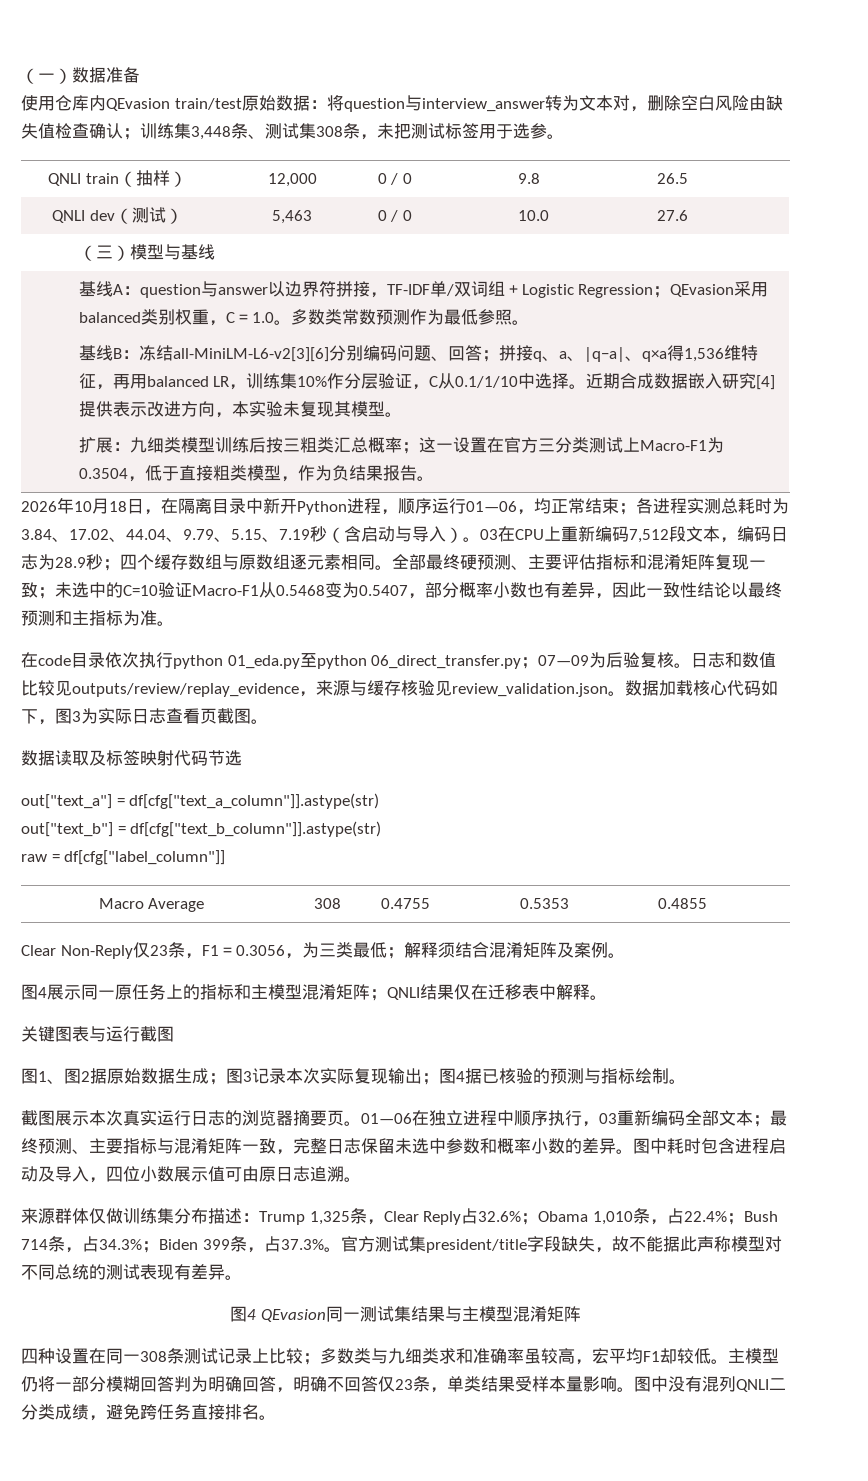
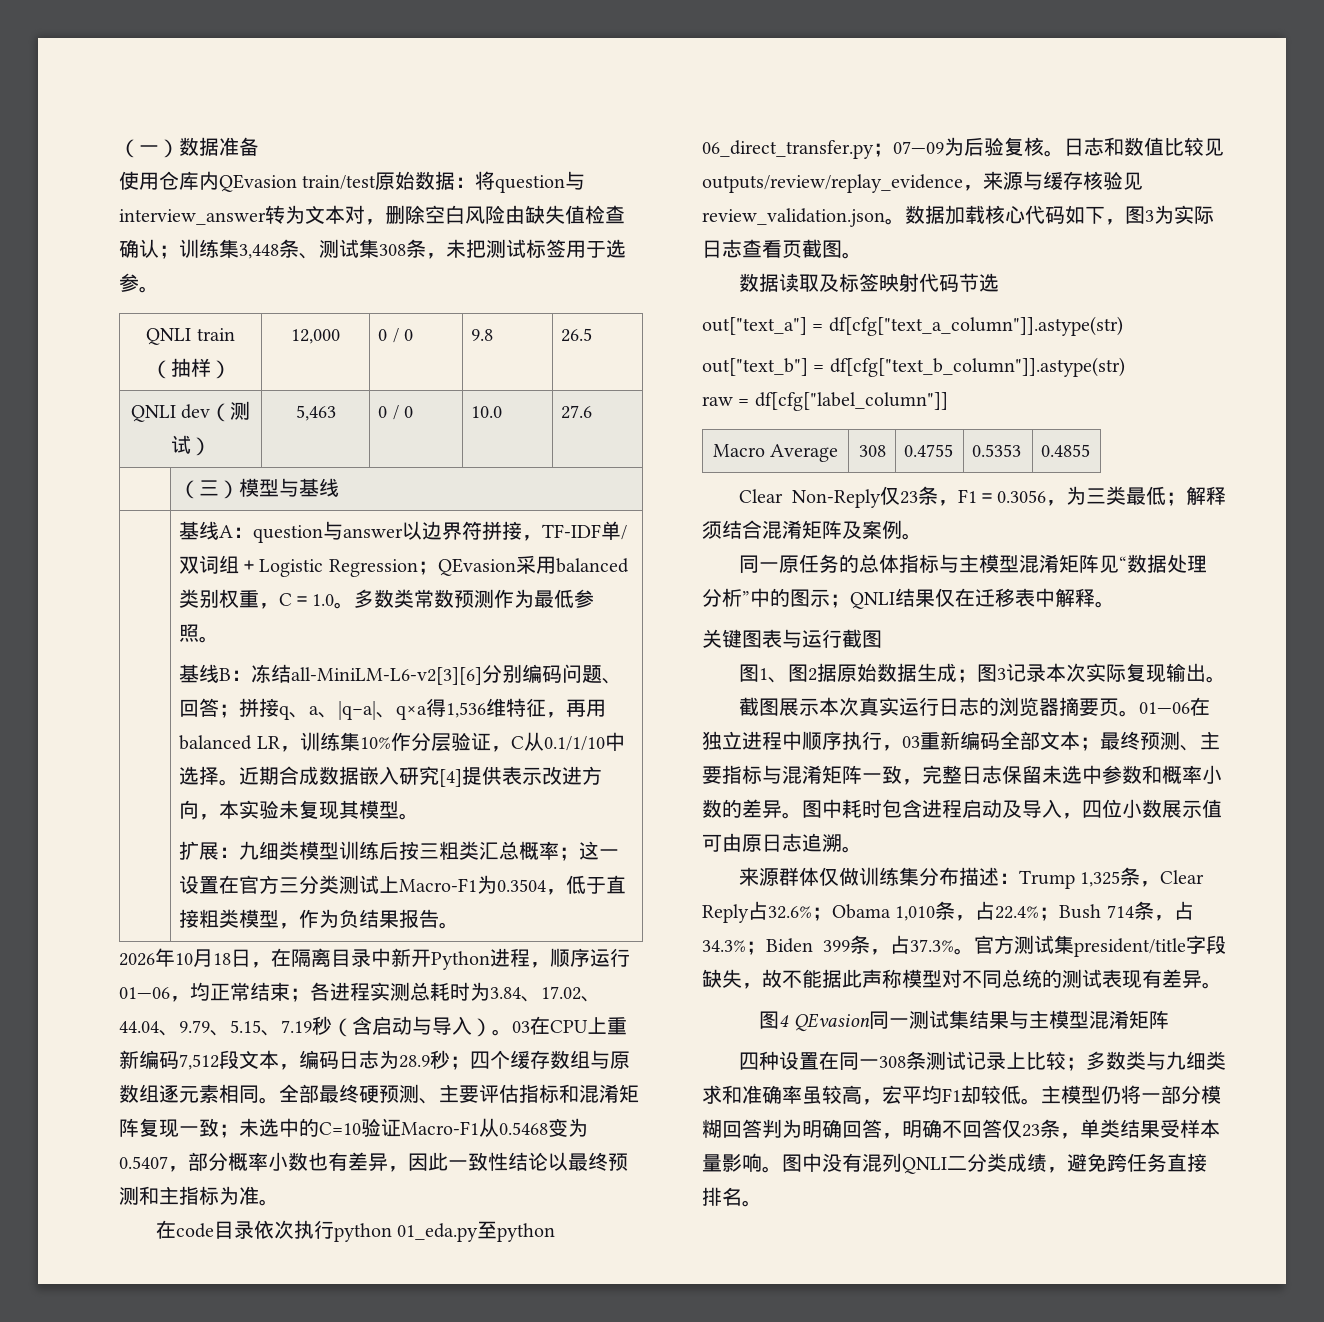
[21,984,370,1000] 图4展示同一原任务上的指标和主模型混淆矩阵 -> [738,554,1207,573] [702,588,830,607] 同一原任务的总体指标与主模型混淆矩阵见“数据处理分析”中的图示
[422,1068,669,1085] ；图4据已核验的预测与指标绘制 -> (1206, 672) none

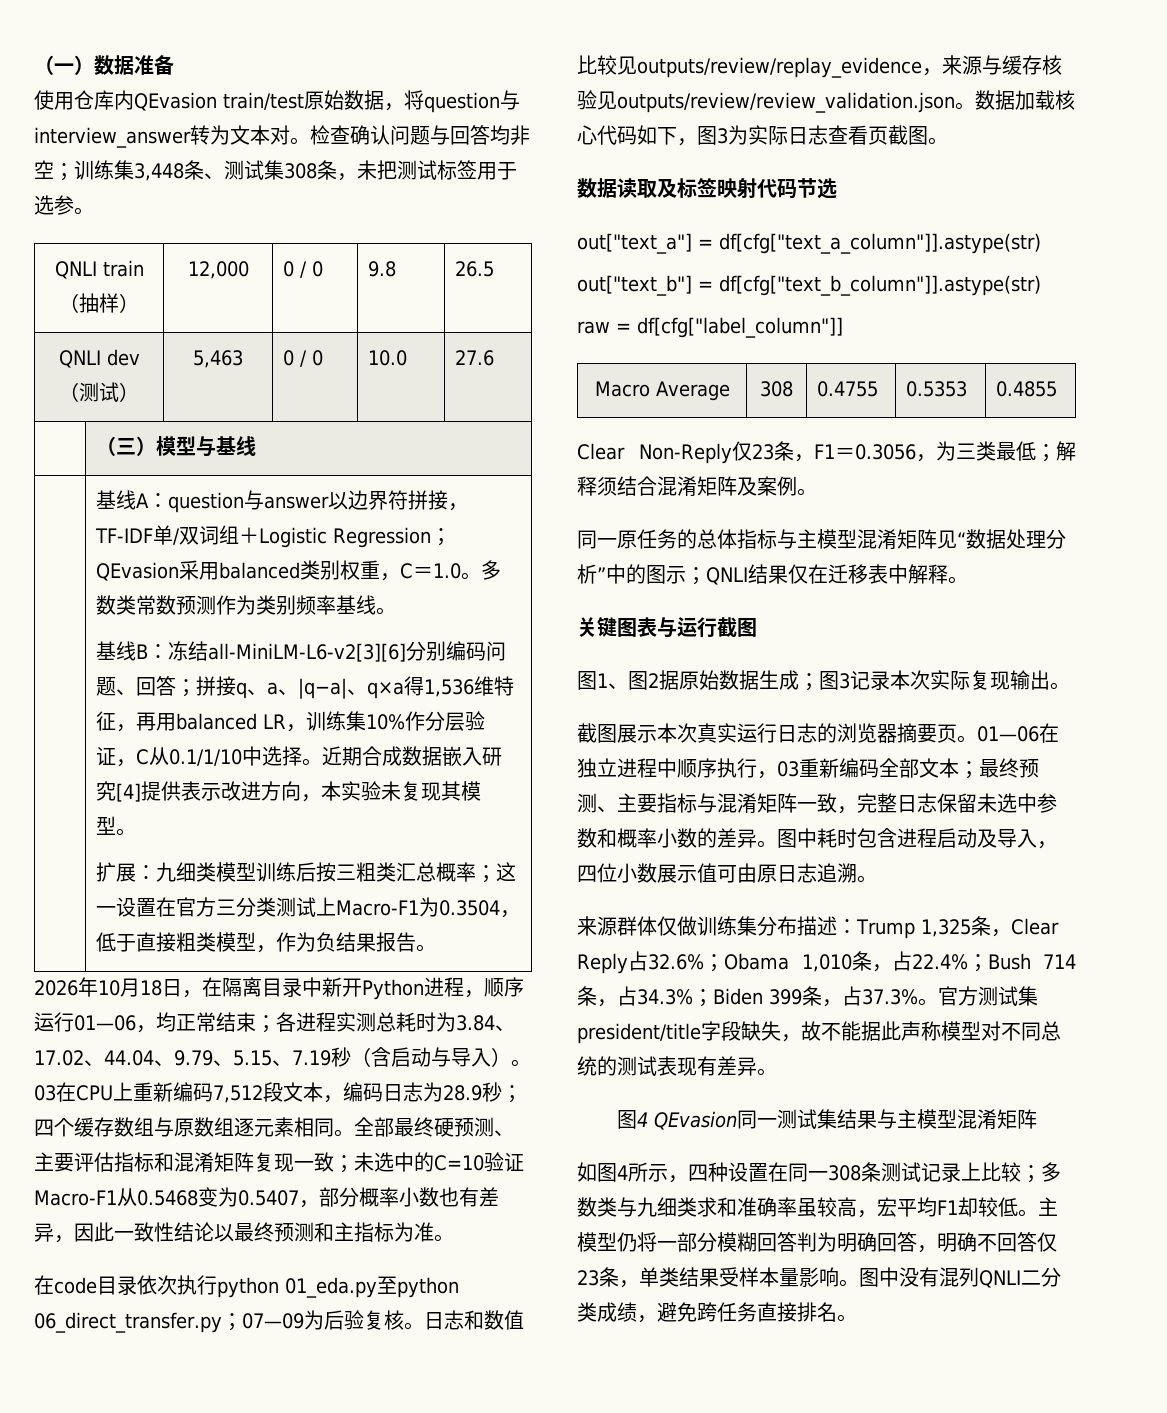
[455,177,476,188] ： -> [384,103,404,111] ，
[365,205,625,225] [119,239,159,258] ，删除空白风险由缺失值检查确认 -> [290,125,530,145] [34,160,54,179] 。检查确认问题与回答均非空
[534,589,595,608] [179,624,200,642] 最低参照 -> [256,595,377,615] 类别频率基线
[702,208,885,227] review_validation.json -> [617,92,955,113] outputs/review/review_validation.json
(1169, 1019) none -> [577,1162,688,1183] 如图4所示，

